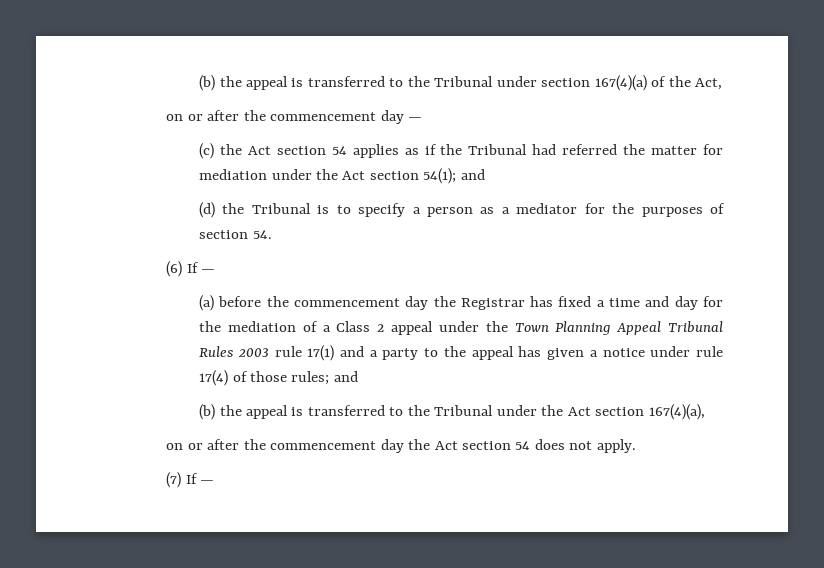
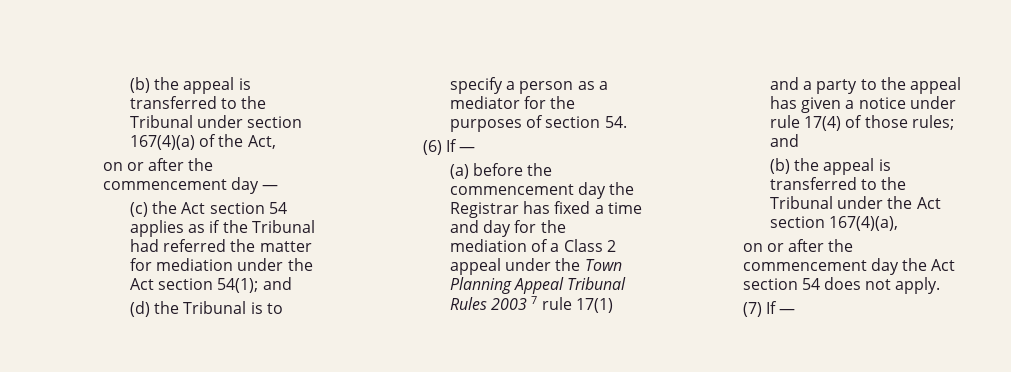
(269, 353) none -> [531,296,538,304] 7

